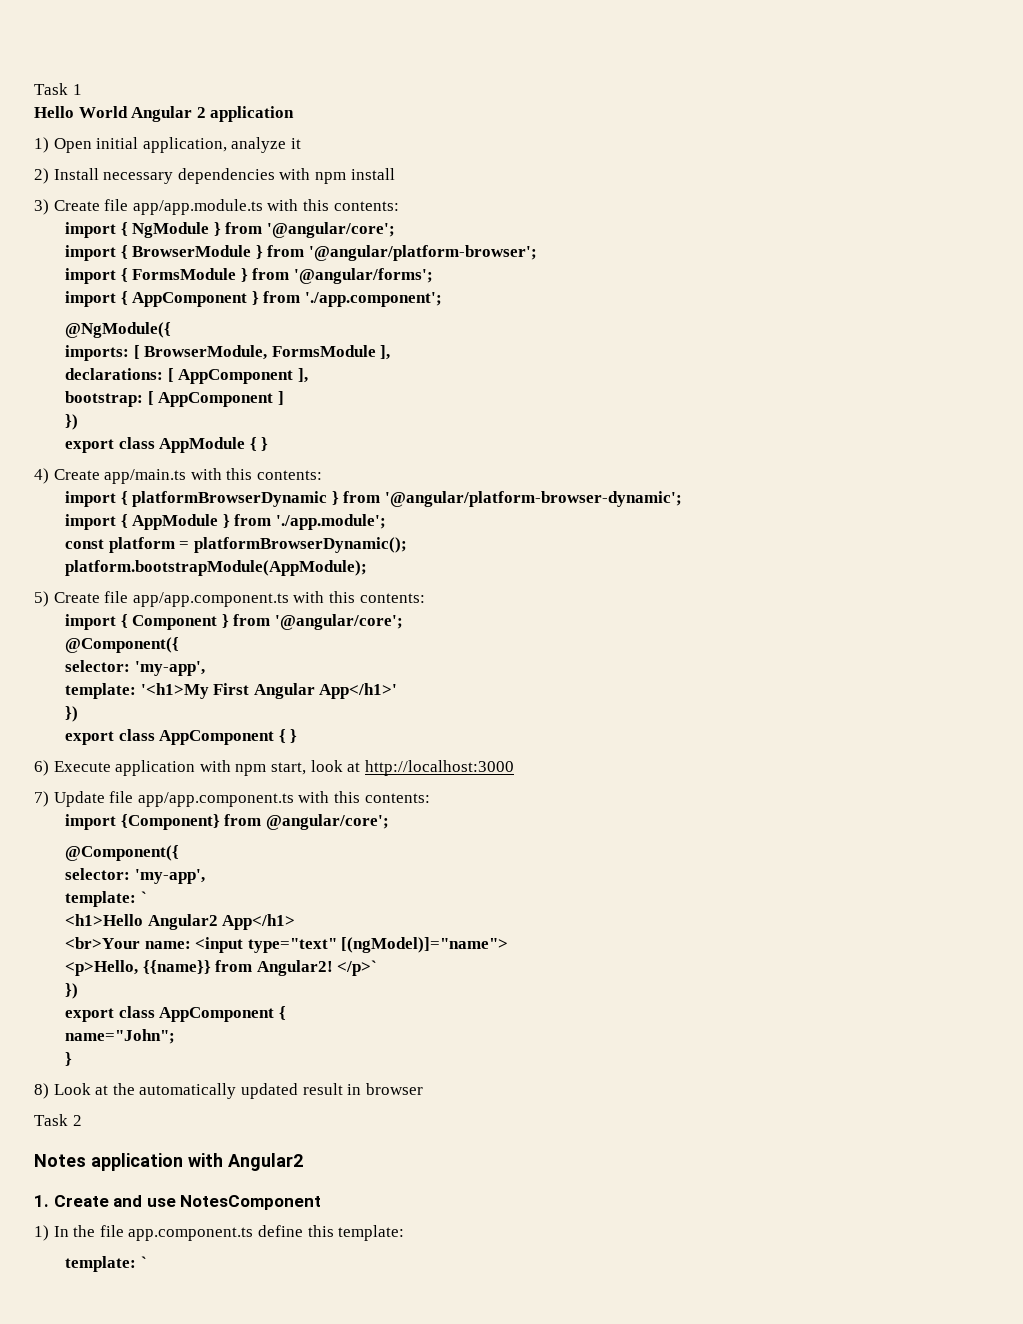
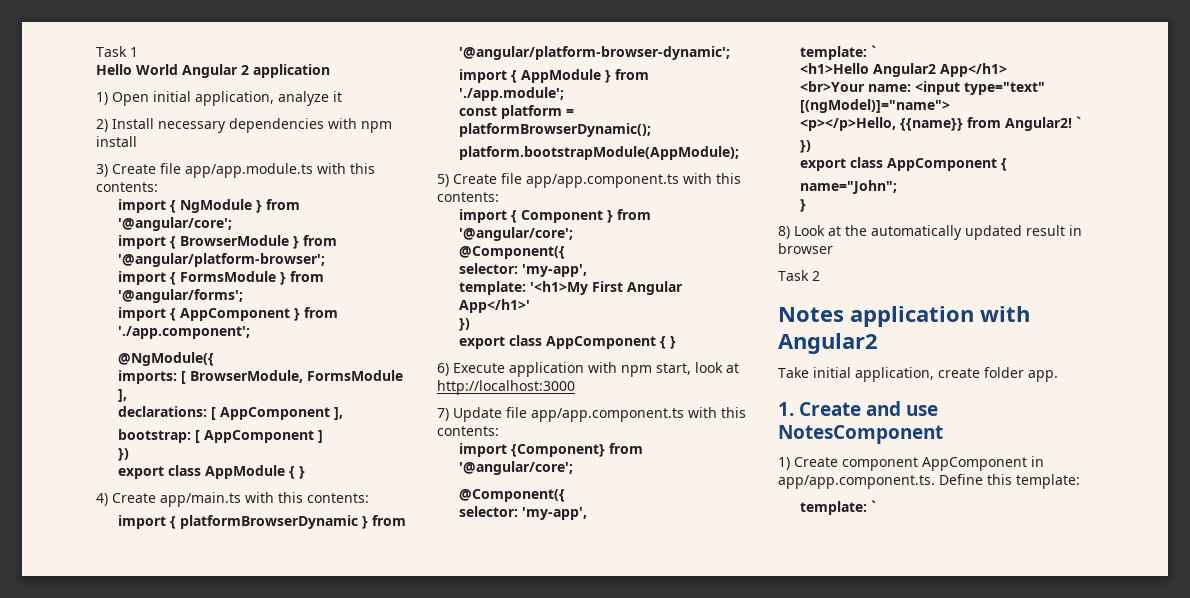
[265,814,389,830] @angular/core'; -> [458,461,573,475] '@angular/core';
[64,960,138,976] <p>Hello, -> [799,117,896,131] <p></p>Hello,
[337,960,378,976] </p>` -> [1075,116,1081,128] `
(303, 1162) none -> [778,367,1058,382] // Take initial application, create folder app.
[53,1225,303,1241] In the file app.component.ts define -> [794,456,1044,471] [778,474,983,489] Create component AppComponent in app/app.component.ts. Define

